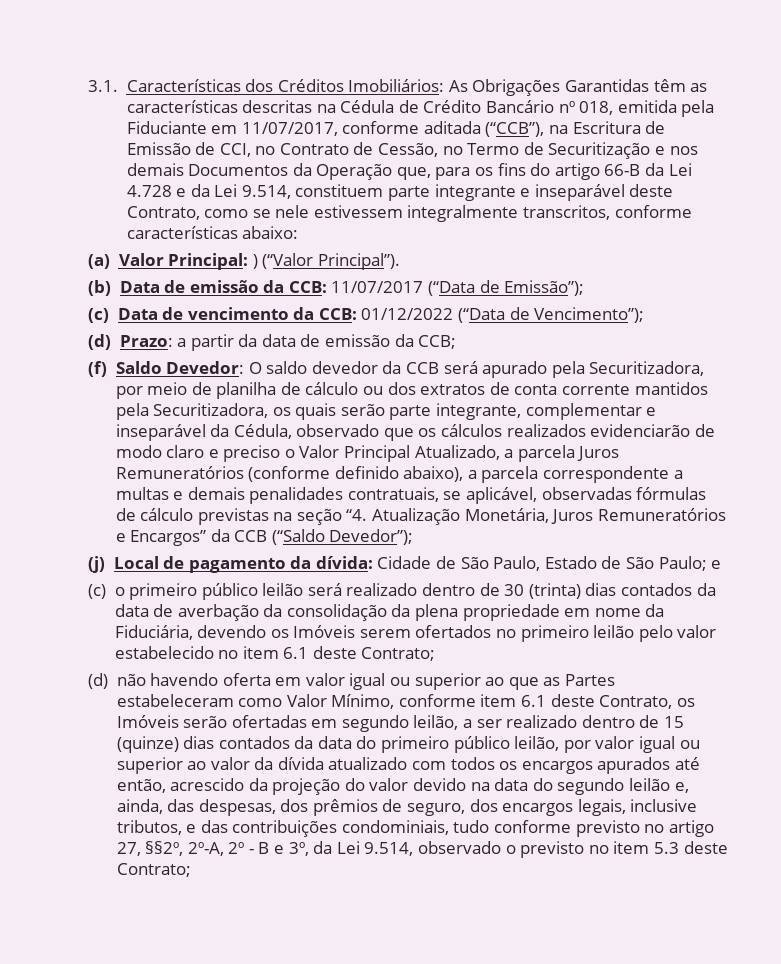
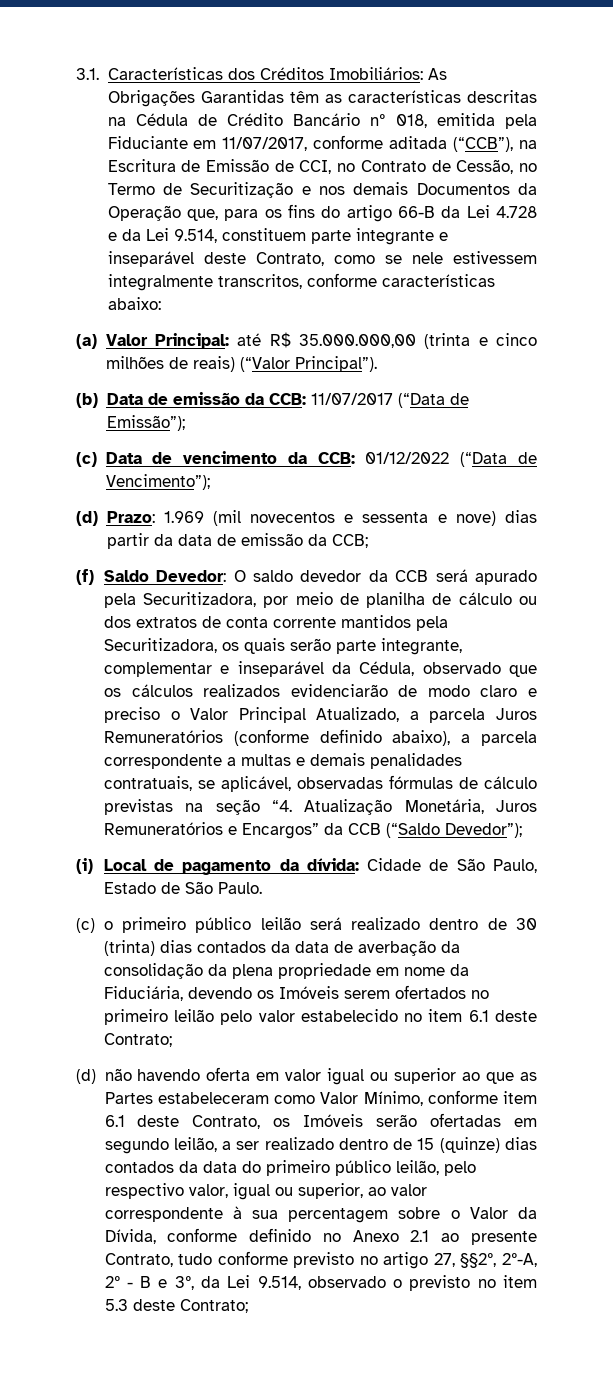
[252,254,258,269] ) -> [237,332,537,349] [105,356,235,372] até R$ 35.000.000,00 (trinta e cinco milhões de reais)
[177,338,187,347] a -> [163,510,537,526] 1.969 (mil novecentos e sessenta e nove) dias
[88,556,105,573] (j) -> [76,858,93,874] (i)
[658,556,722,571] Paulo; e -> [217,882,262,894] Paulo.
[563,736,700,753] [116,757,183,774] por valor igual ou superior -> [443,1161,476,1176] [104,1183,363,1200] pelo respectivo valor, igual ou superior,
[254,757,700,774] [116,778,689,795] [116,799,698,816] [116,820,449,837] da dívida atualizado com todos os encargos apurados até então, acrescido da projeção do valor devido na data do segundo leilão e, ainda, das despesas, dos prêmios de seguro, dos encargos legais, inclusive tributos, e das contribuições condominiais, -> [104,1206,537,1223] [104,1228,537,1245] [104,1253,173,1267] correspondente à sua percentagem sobre o Valor da Dívida, conforme definido no Anexo 2.1 ao presente Contrato,

